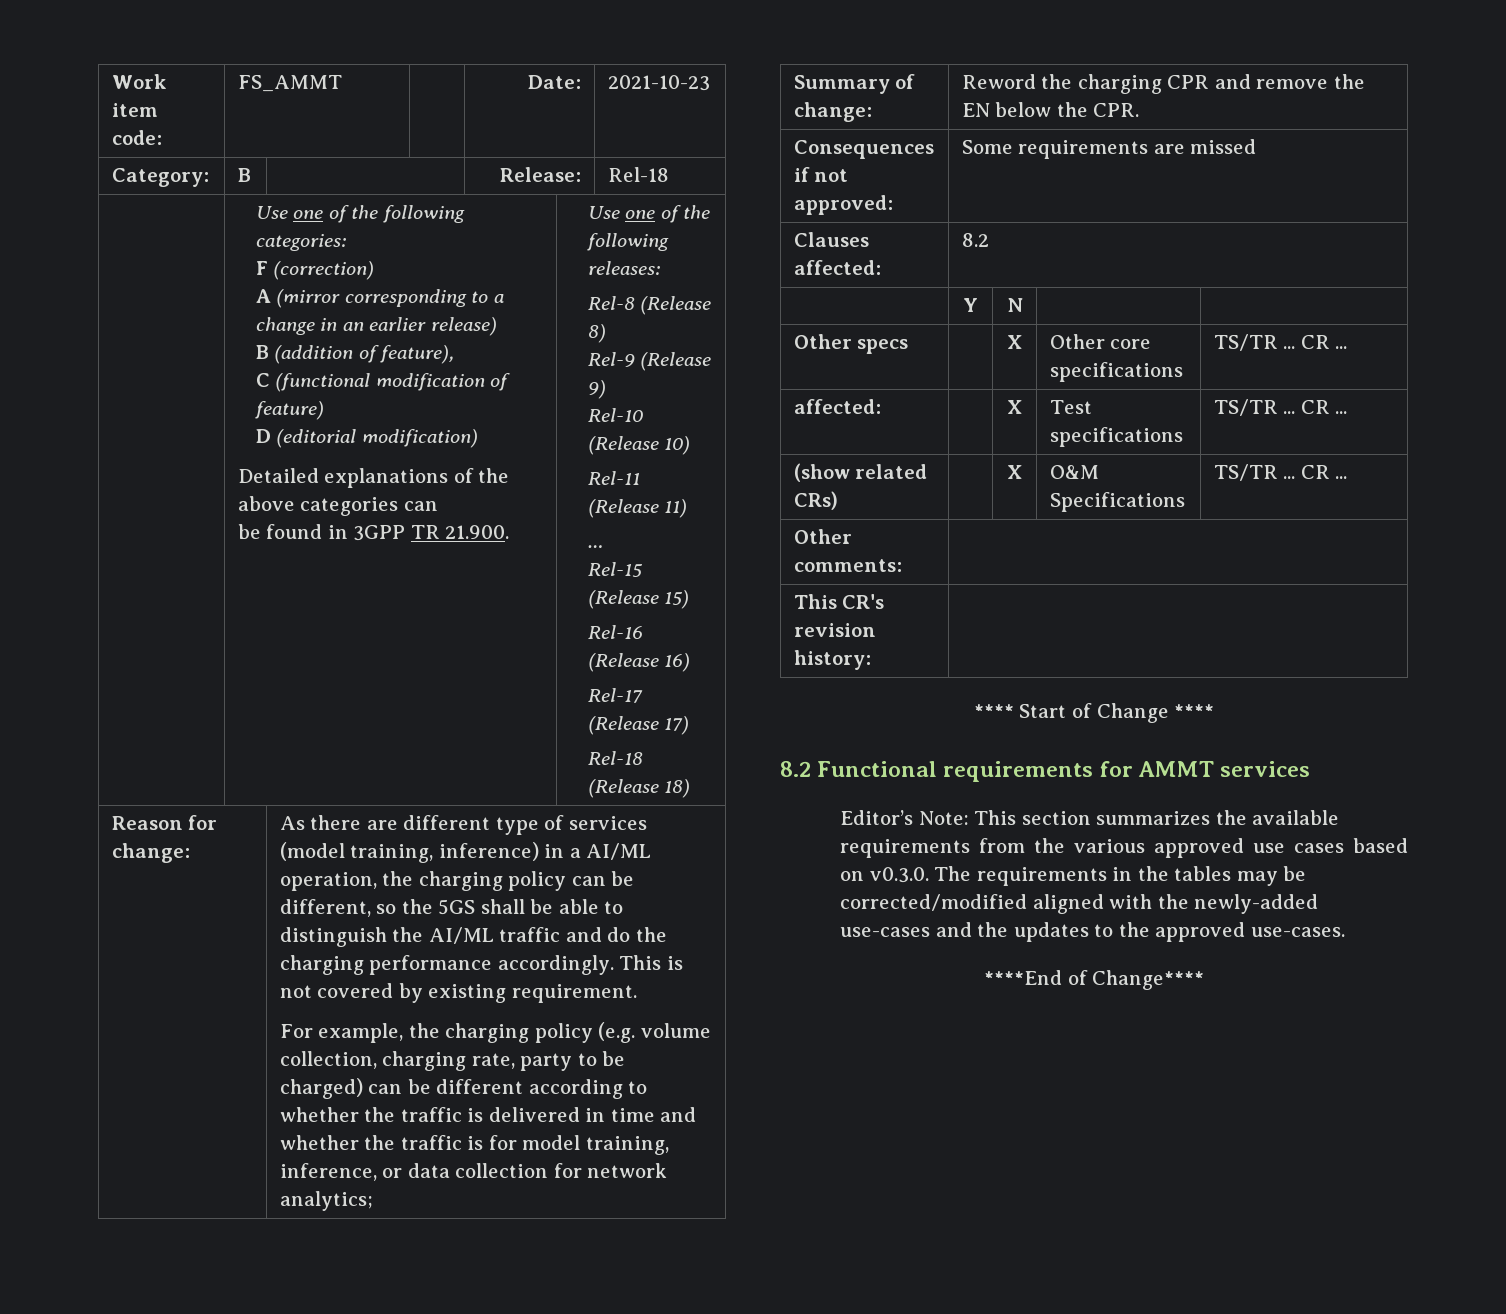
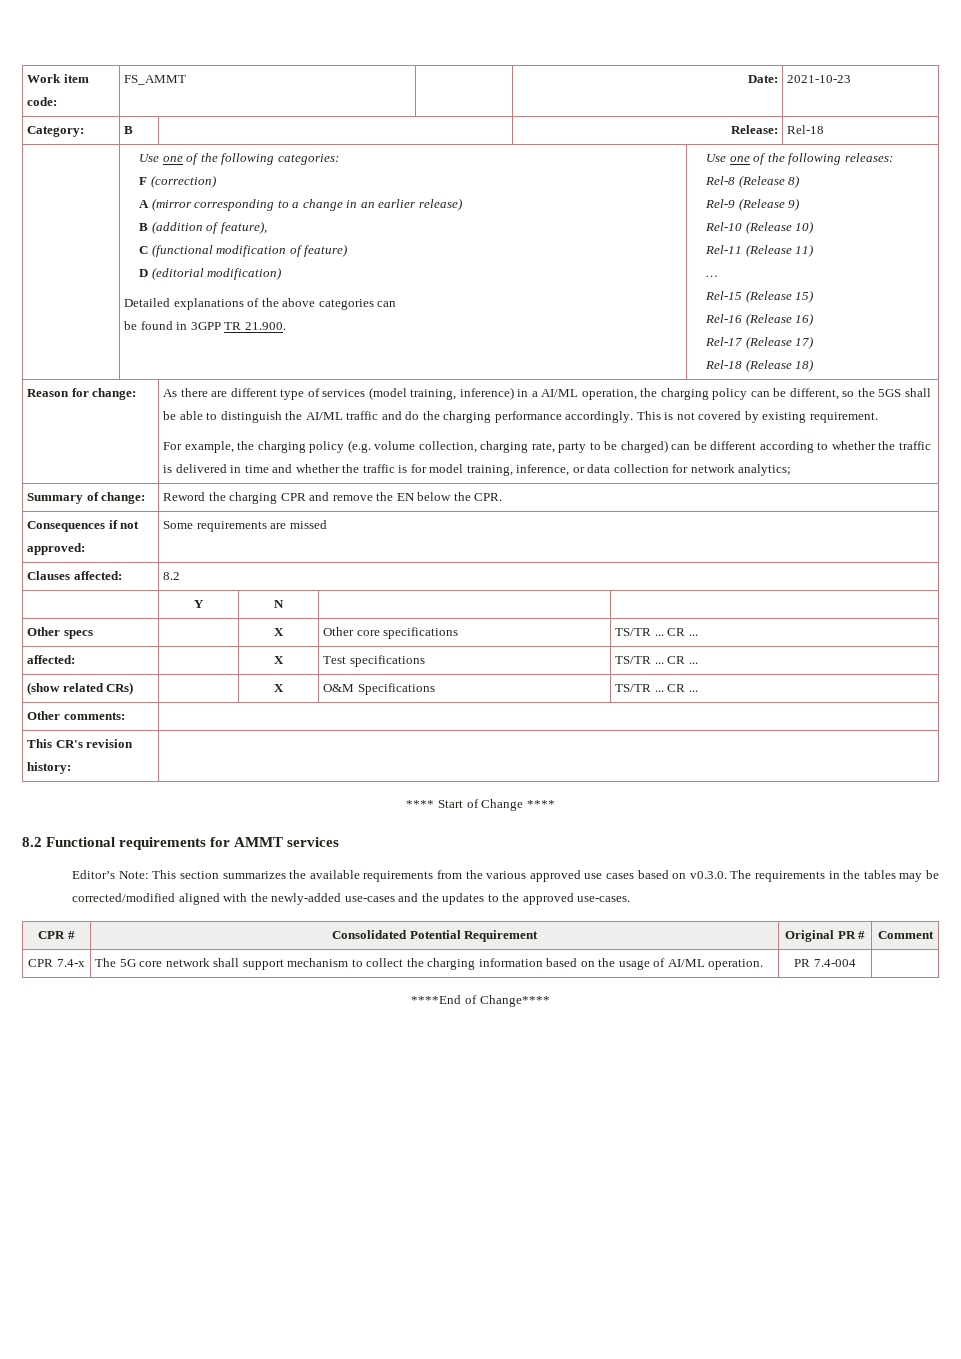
(1345, 932) none -> [38,931,75,939] [331,930,539,942] [784,930,866,942] [877,931,934,939] [28,959,85,967] [95,958,764,970] [794,959,856,967] // CPR # | Consolidated Potential Requirement | Original PR # | Comment // CPR 7.4-x | The 5G core network shall support mechanism to collect the charging information based on the usage of AI/ML operation. | PR 7.4-004 |

